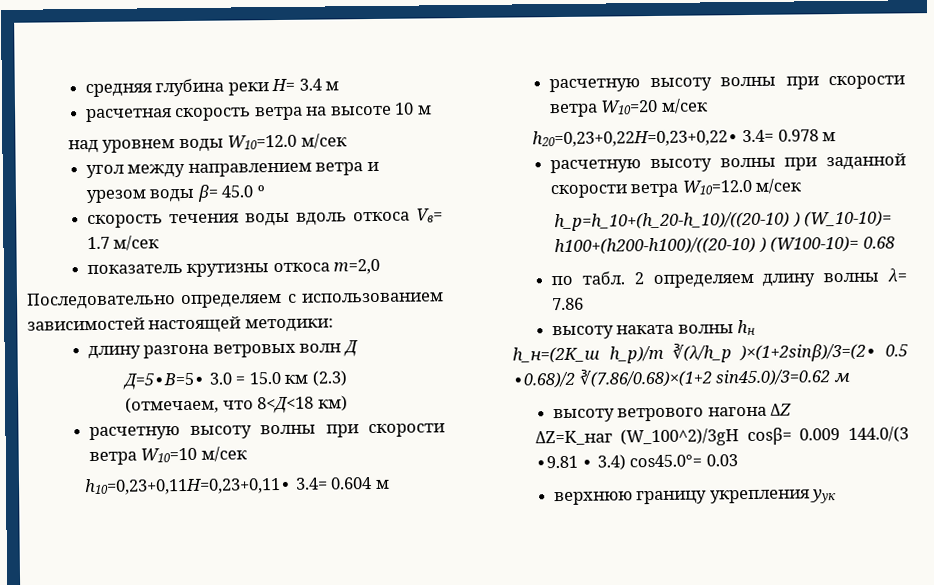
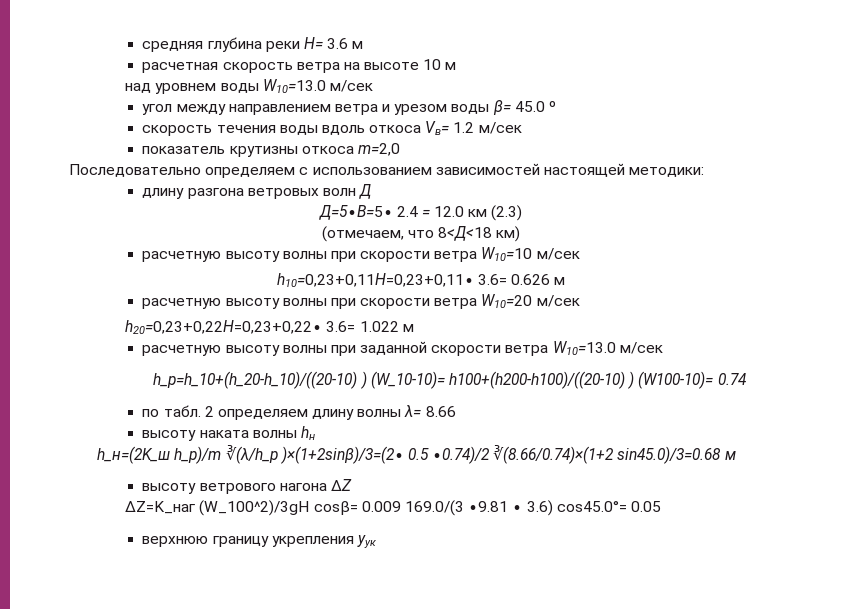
[298,78,322,91] 3.4 -> [327,38,349,49] 3.6
[227,134,298,150] W10=12.0 -> [262,79,326,93] W10=13.0
[87,236,111,250] 1.7 -> [453,122,475,133] 1.2
[208,371,281,385] 3.0 = 15.0 -> [396,206,465,217] 2.4 = 12.0
[294,477,373,490] 3.4= 0.604 -> [477,274,551,285] 3.6= 0.626
[742,129,819,143] 3.4= 0.978 -> [326,321,399,332] 3.6= 1.022
[681,179,752,195] W10=12.0 -> [552,341,616,355] W10=13.0
[862,236,895,249] 0.68 -> [717,373,746,385] 0.74
[552,297,585,311] 7.86 -> [425,406,456,417] 8.66
[512,368,832,389] ∙0.68)/2 ∛(7.86/0.68)×(1+2 sin45.0)/3=0.62 -> [432,445,722,464] ∙0.74)/2 ∛(8.66/0.74)×(1+2 sin45.0)/3=0.68
[848,426,909,443] 144.0/(3 -> [405,500,465,516] 169.0/(3
[596,454,738,471] 3.4) cos45.0°= 0.03 -> [526,500,661,516] 3.6) cos45.0°= 0.05

